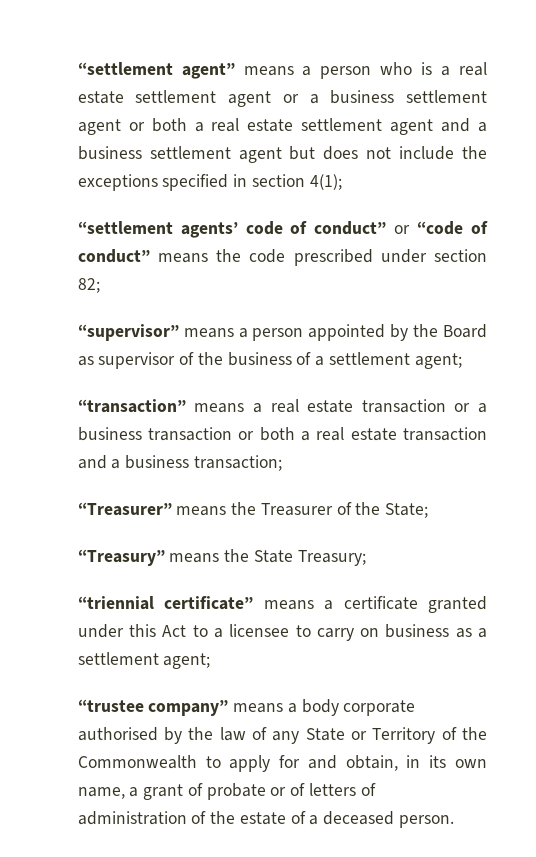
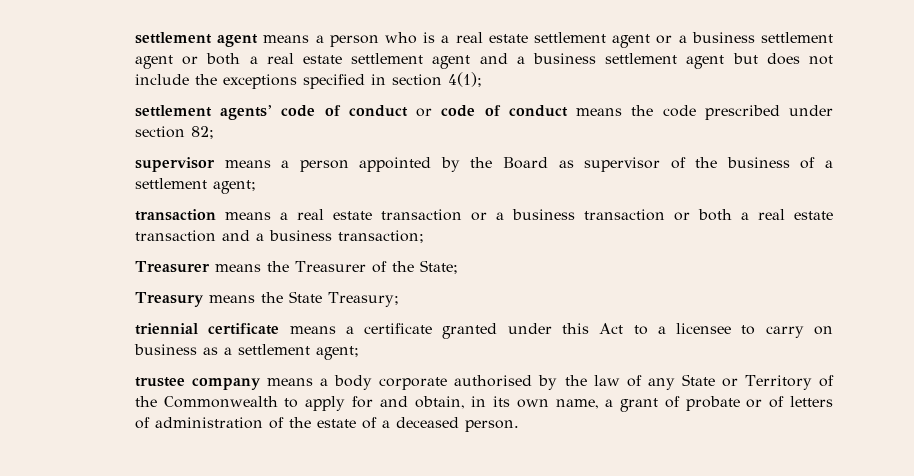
[77,62,235,79] “settlement agent” -> [134,32,259,47] settlement agent
[77,221,173,234] “settlement -> [134,105,212,117] settlement
[314,221,489,235] [77,249,150,263] conduct” or “code of conduct” -> [348,105,568,117] conduct or code of conduct
[77,324,179,341] “supervisor” -> [134,157,215,172] supervisor
[77,399,186,413] “transaction” -> [134,209,216,221] transaction
[77,502,172,516] “Treasurer” -> [134,261,210,273] Treasurer
[77,549,165,566] “Treasury” -> [134,292,204,307] Treasury
[77,596,254,610] “triennial certificate” -> [134,323,280,335] triennial certificate
[77,699,229,716] “trustee company” -> [134,377,262,390] trustee company

